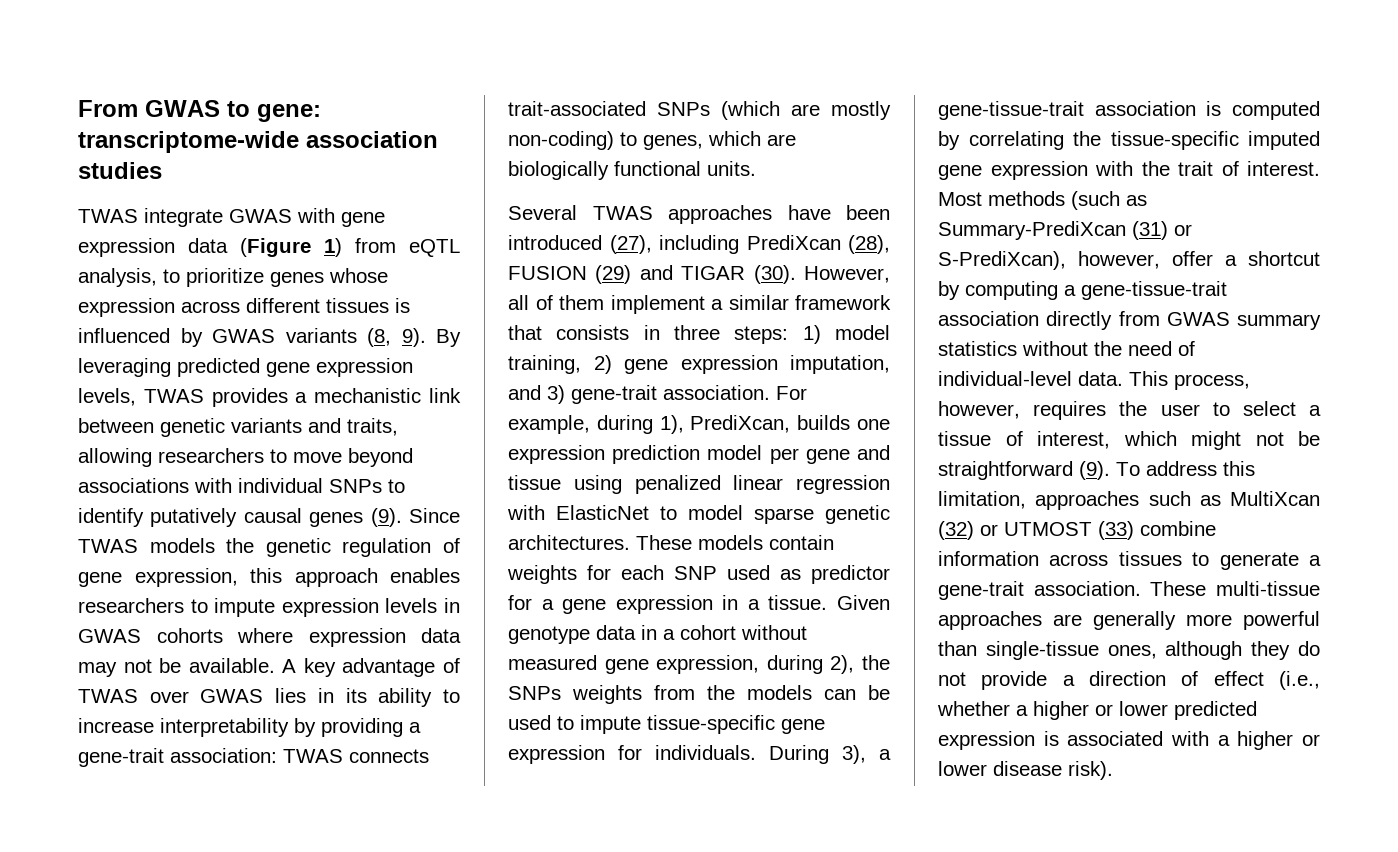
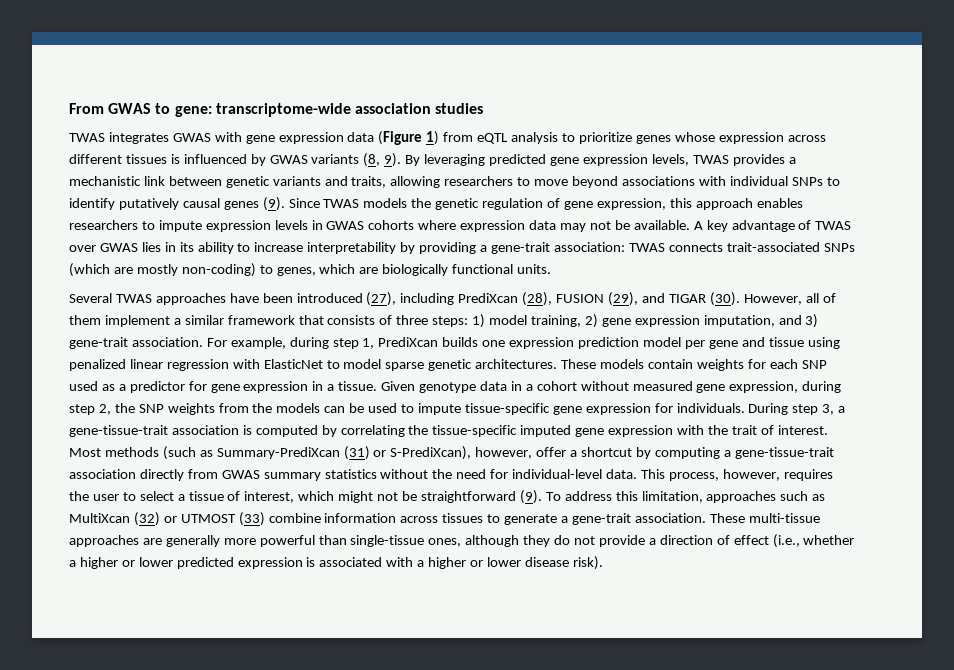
[144,208,223,227] integrate -> [108,132,169,144] integrates
[78,268,157,287] analysis, -> [511,132,559,144] analysis
[595,265,632,284] (29) -> [608,292,639,306] (29),
[643,325,660,340] in -> [379,315,393,325] of
[659,415,791,434] 1), PrediXcan, -> [332,337,439,349] step 1, PrediXcan
(801, 574) none -> [118,384,126,391] a
[541,599,554,610] a -> (207, 386) none
[830,655,890,674] [508,686,561,700] 2), the SNPs -> [69,403,164,415] step 2, the SNP
[842,745,866,764] 3), -> [792,404,835,415] step 3,
[1178,341,1195,356] of -> [490,469,509,479] for

